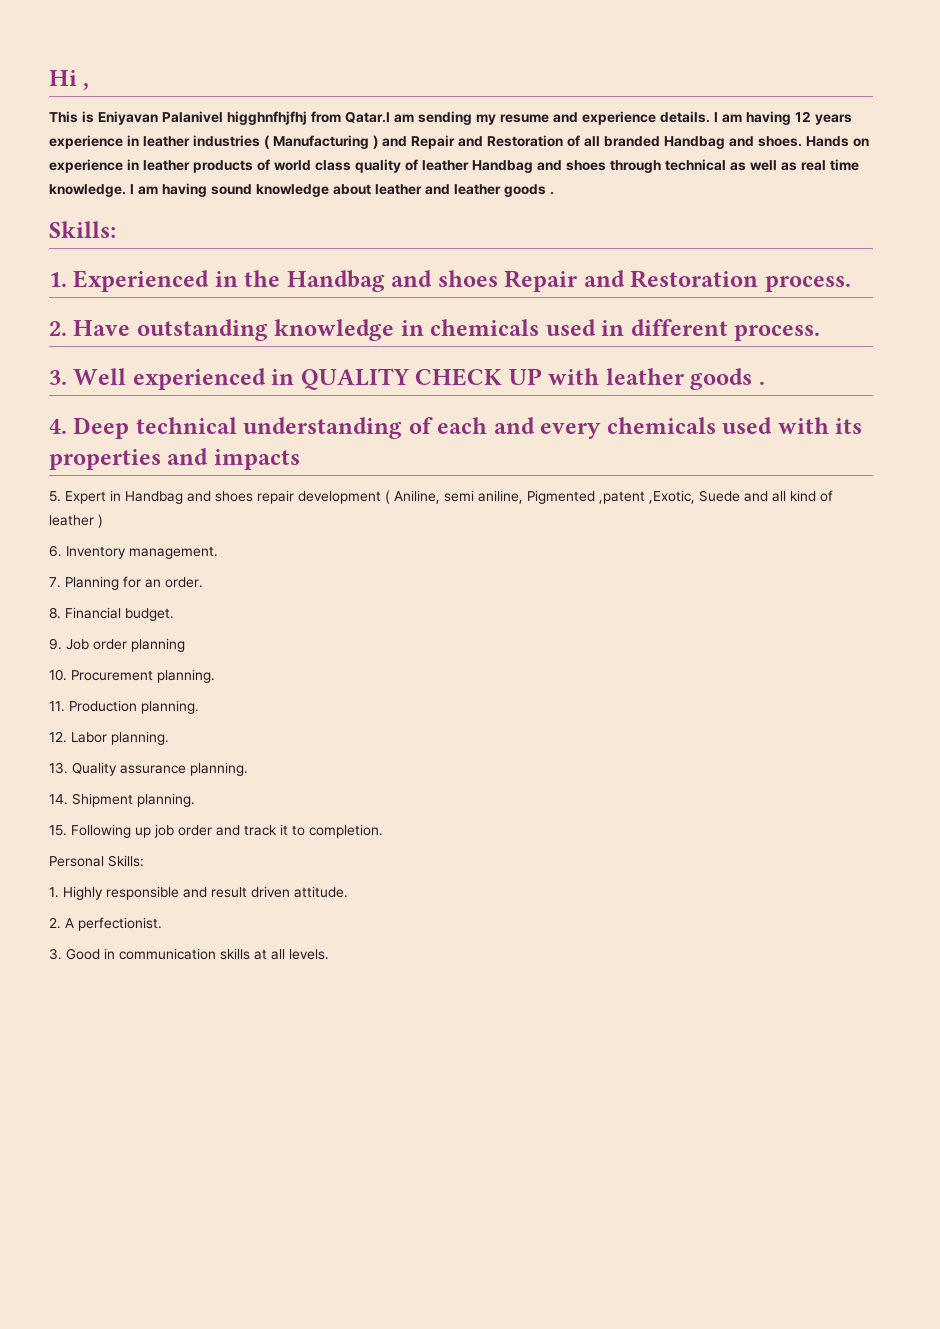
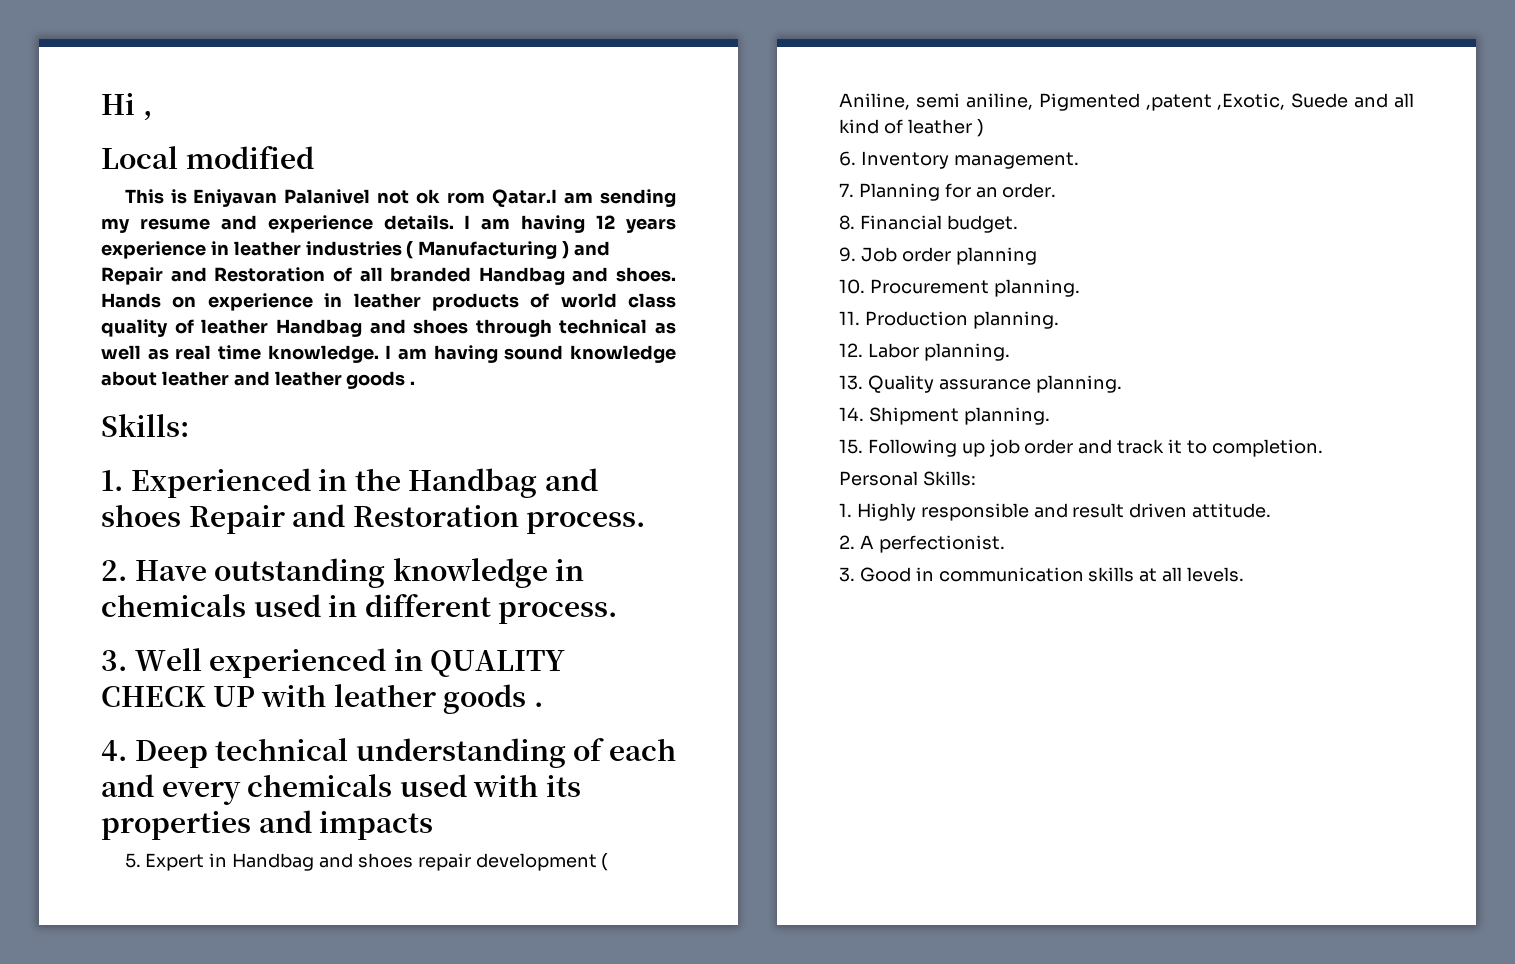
(90, 86) none -> [101,146,314,169] // Local modified
[227,111,341,125] higghnfhjfhj from -> [377,189,486,204] not ok rom

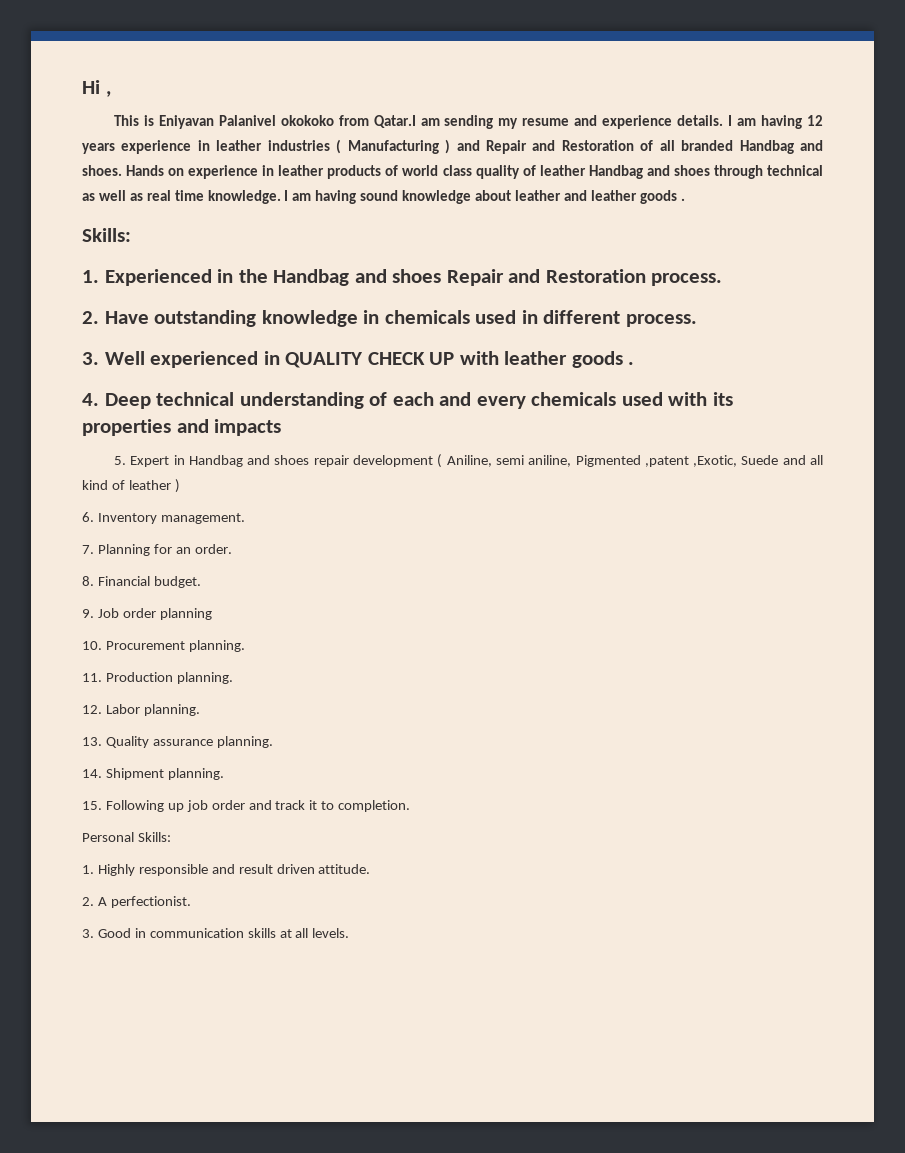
[101,146,314,169] // Local modified -> (111, 94) none
[377,189,486,204] not ok rom -> [280,115,369,126] okokoko from

